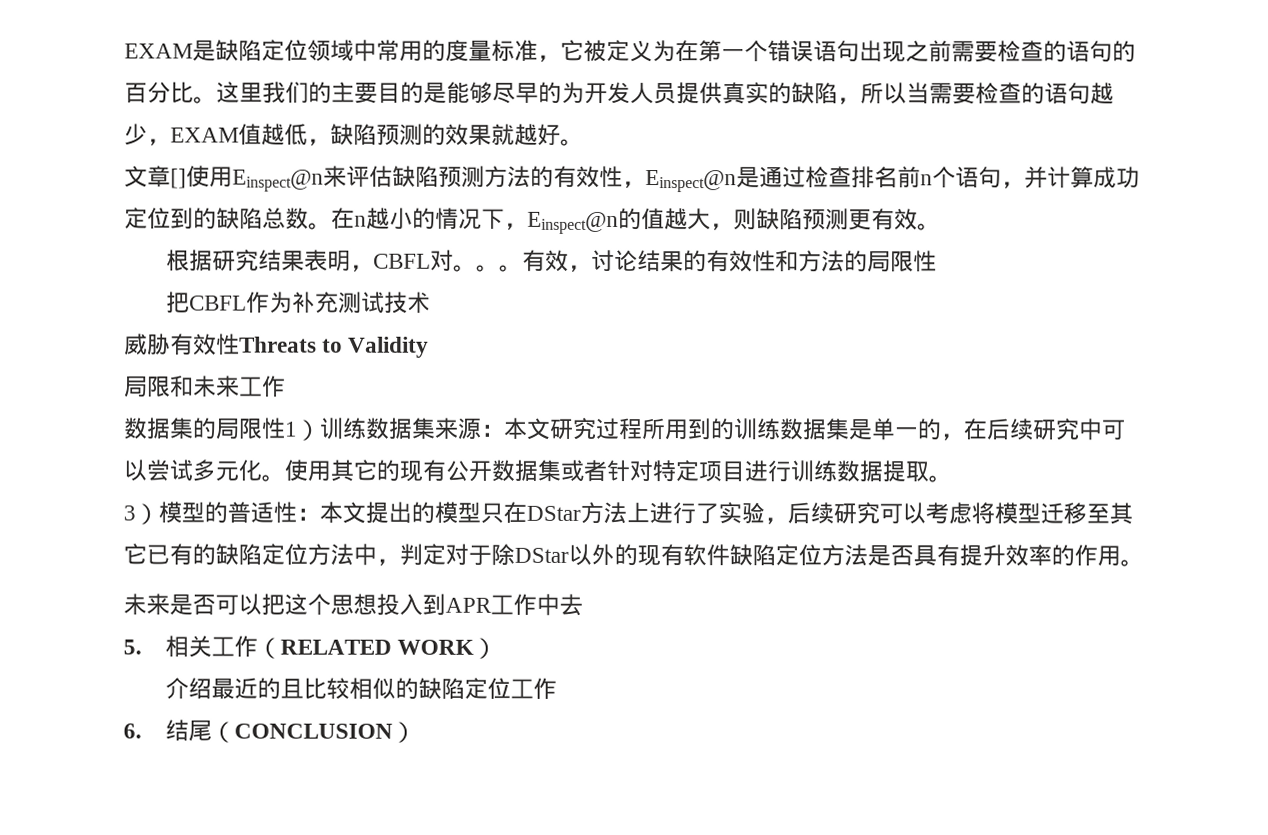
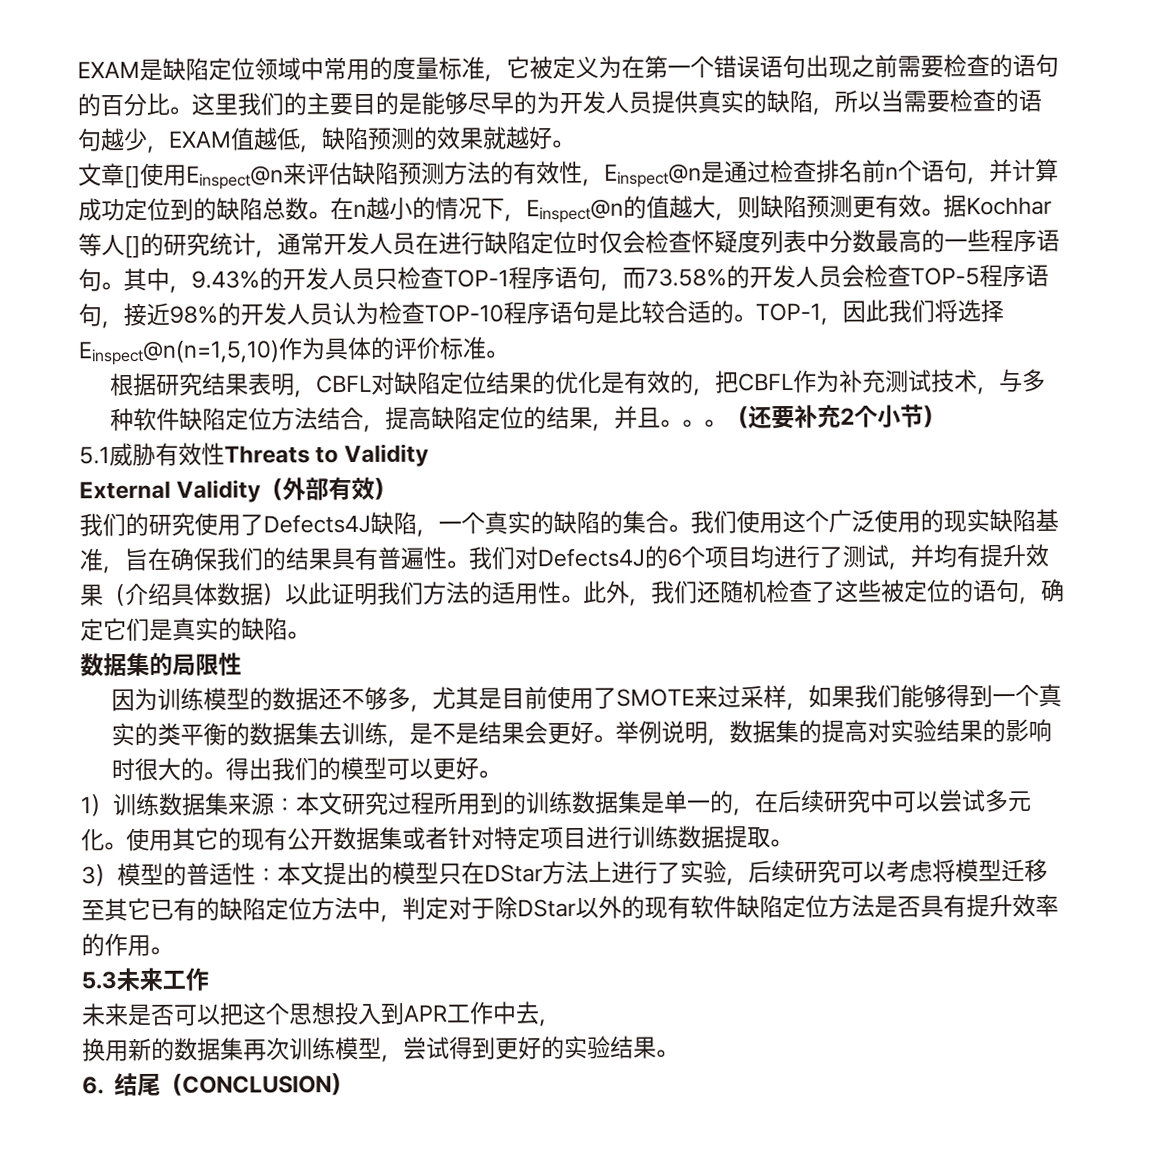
(941, 227) none -> [943,194,1052,218] [78,228,1060,259] [78,263,1049,293] [78,299,1004,329] [78,336,509,366] 据Kochhar等人[]的研究统计，通常开发人员在进行缺陷定位时仅会检查怀疑度列表中分数最高的一些程序语句。其中，9.43%的开发人员只检查TOP-1程序语句，而73.58%的开发人员会检查TOP-5程序语句，接近98%的开发人员认为检查TOP-10程序语句是比较合适的。TOP-1，因此我们将选择Einspect@n(n=1,5,10)作为具体的评价标准。
[453,249,938,273] 。。。有效，讨论结果的有效性和方法的局限性 // -> [394,370,717,396] 缺陷定位结果的优化是有效的，
(432, 302) // -> [977,368,1047,395] [110,404,947,432] [79,446,110,465] ，与多种软件缺陷定位方法结合，提高缺陷定位的结果，并且。。。（还要补充2个小节） // 5.1
[124,375,286,398] [123,417,285,440] 局限和未来工作 // 数据集的局限性 -> [79,476,398,503] [79,508,1059,537] [79,543,1049,574] [80,578,1065,607] [80,617,310,642] [80,652,242,677] [111,683,1063,712] [111,718,1053,747] [111,756,502,781] External Validity（外部有效） // 我们的研究使用了Defects4J缺陷，一个真实的缺陷的集合。我们使用这个广泛使用的现实缺陷基准，旨在确保我们的结果具有普遍性。我们对Defects4J的6个项目均进行了测试，并均有提升效果（介绍具体数据）以此证明我们方法的适用性。此外，我们还随机检查了这些被定位的语句，确定它们是真实的缺陷。 // 数据集的局限性 // 因为训练模型的数据还不够多，尤其是目前使用了SMOTE来过采样，如果我们能够得到一个真实的类平衡的数据集去训练，是不是结果会更好。举例说明，数据集的提高对实验结果的影响时很大的。得出我们的模型可以更好。 //
(1144, 563) none -> [81,967,209,992] // 5.3未来工作
[123,635,498,659] [165,677,558,700] // 5.相关工作（RELATED WORK） // 介绍最近的且比较相似的缺陷定位工作 -> [539,1019,562,1027] [82,1035,679,1062] ， // 换用新的数据集再次训练模型，尝试得到更好的实验结果。

